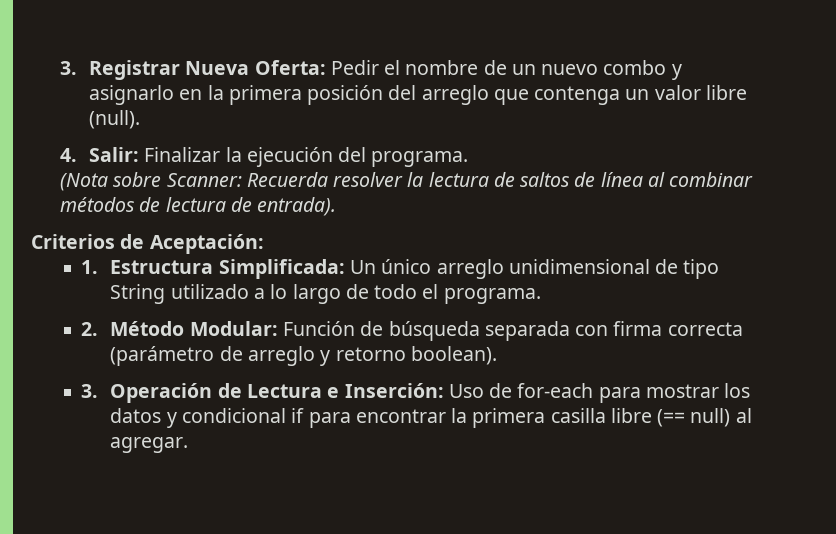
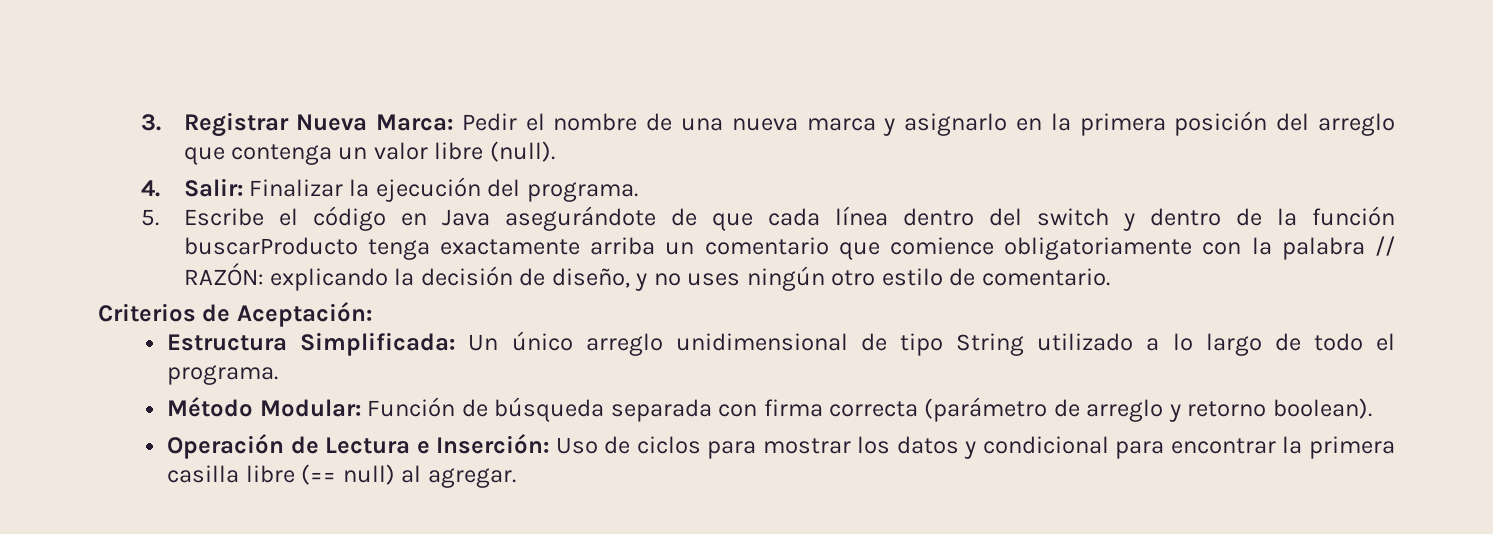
[254,60,326,75] Oferta: -> [376,114,454,131] Marca:
[511,60,667,75] un nuevo combo -> [681,118,876,131] una nueva marca
[59,172,754,191] [59,197,337,216] (Nota sobre Scanner: Recuerda resolver la lectura de saltos de línea al combinar métodos de lectura de entrada). -> [140,206,1395,231] [183,236,1395,260] [183,263,1110,291] 5. Escribe el código en Java asegurándote de que cada línea dentro del switch y dentro de la función buscarProducto tenga exactamente arriba un comentario que comience obligatoriamente con la palabra // RAZÓN: explicando la decisión de diseño, y no uses ningún otro estilo de comentario.
[81,260,99,274] 1. -> (372, 314) none
[81,322,99,336] 2. -> (279, 375) none
[81,384,99,398] 3. -> (1372, 408) none
[517,383,594,398] for-each -> [636,436,701,454] ciclos
[291,408,305,423] if -> (1109, 445) none

